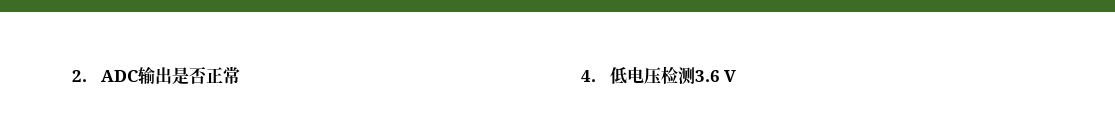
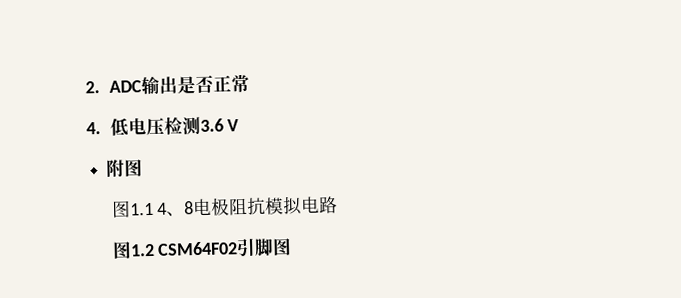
(737, 76) none -> [106,159,144,178] [111,195,339,218] [111,238,293,259] // 附图 // 图1.1 4、8电极阻抗模拟电路 // 图1.2 CSM64F02引脚图

